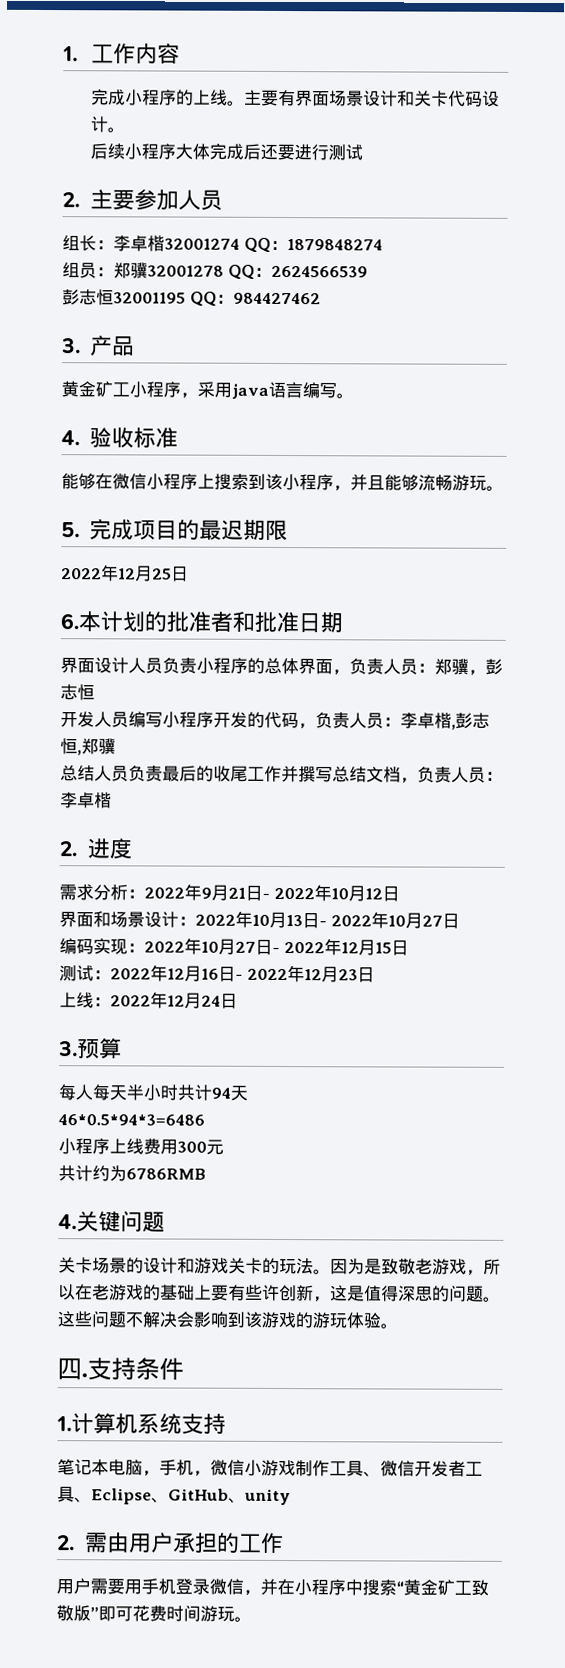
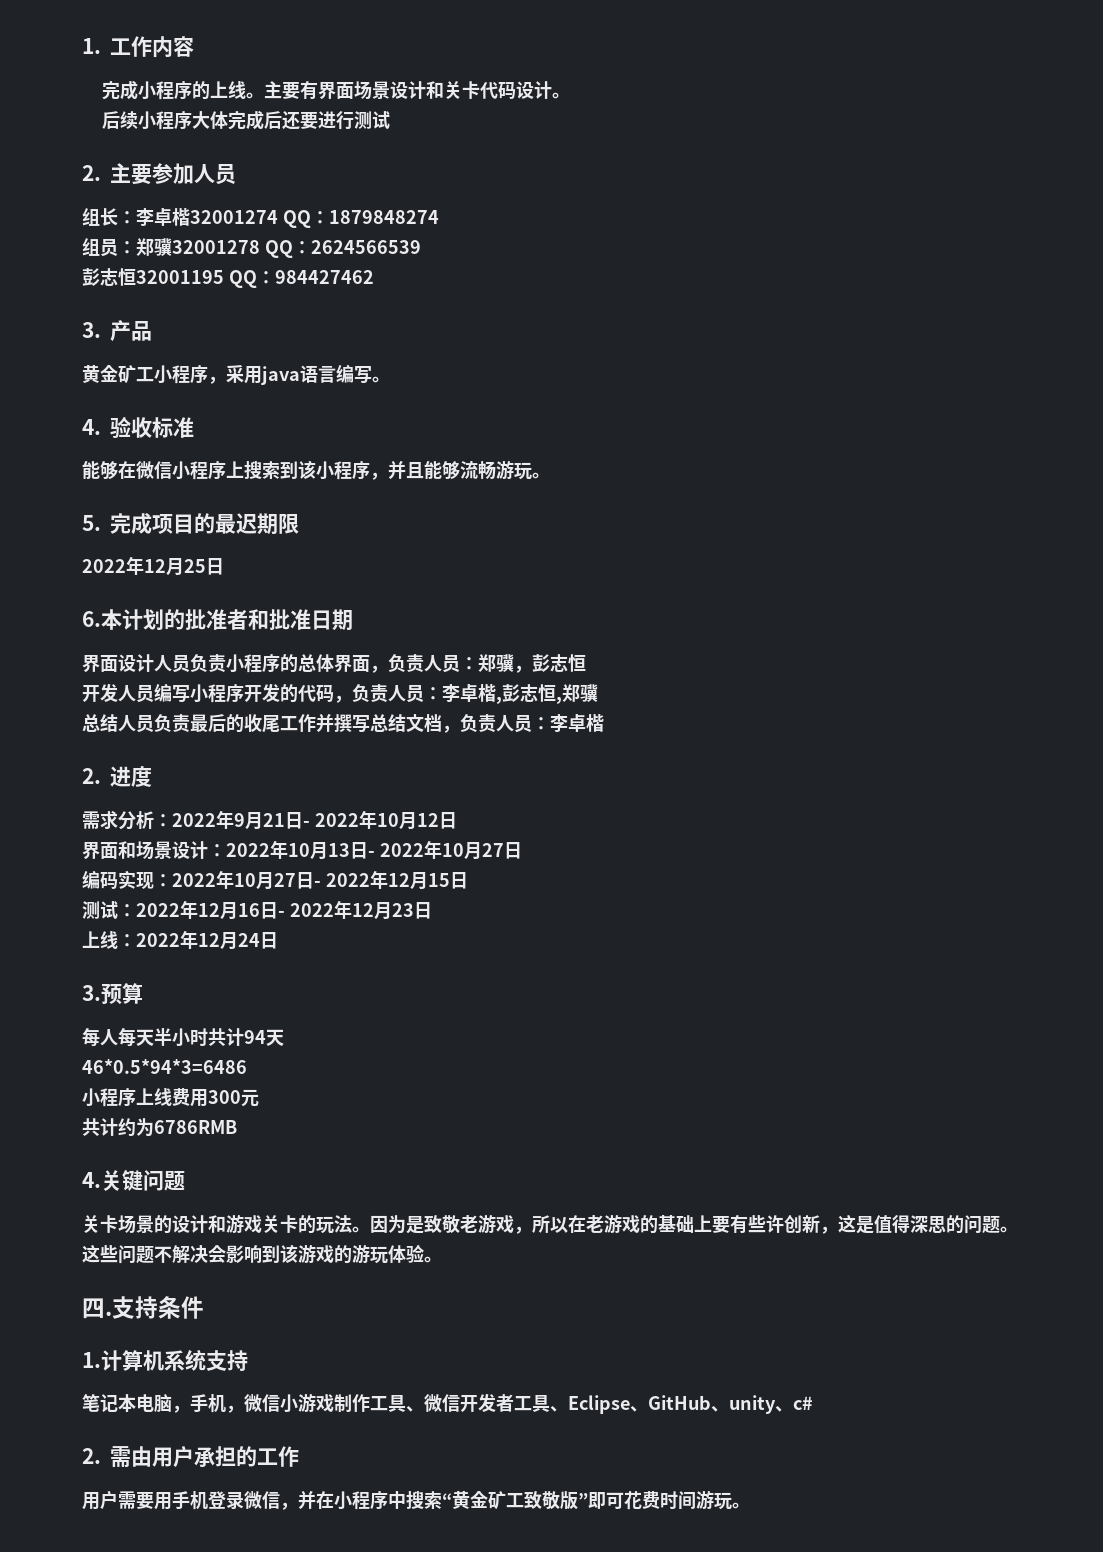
(291, 1497) none -> [775,1396,813,1412] 、c#

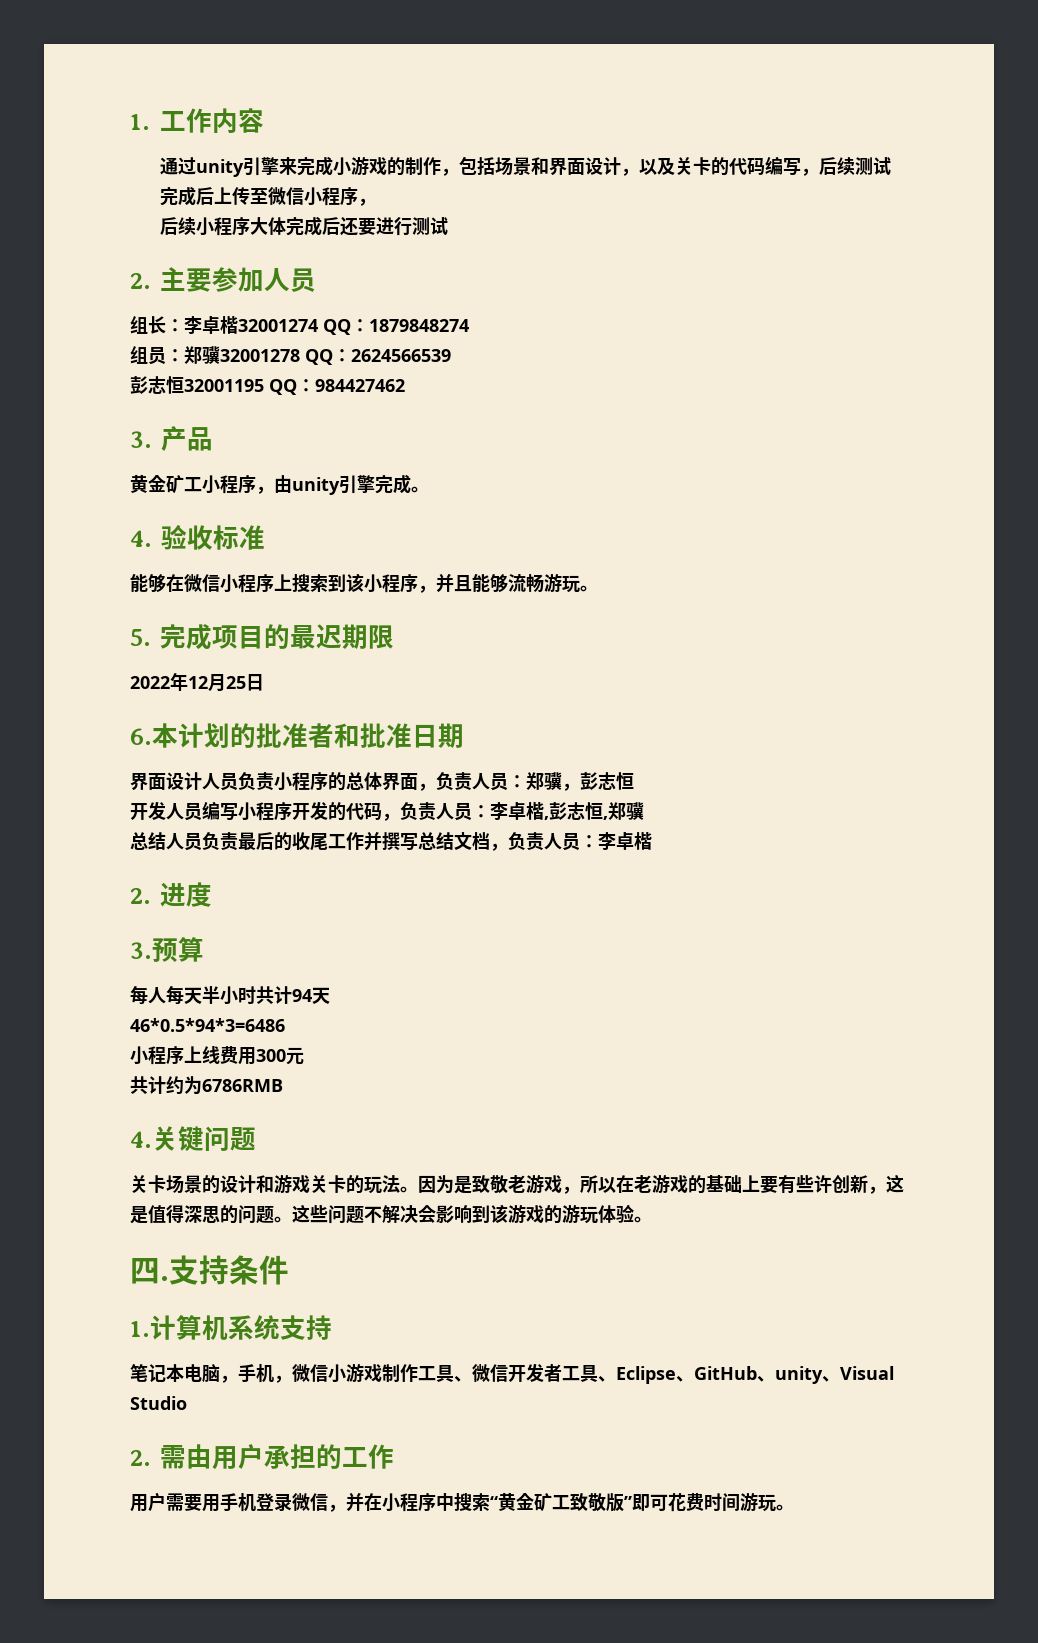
[101,80,570,100] 完成小程序的上线。主要有界面场景设计和关卡代码设计。 -> [160,156,892,177] [160,186,377,206] 通过unity引擎来完成小游戏的制作，包括场景和界面设计，以及关卡的代码编写，后续测试完成后上传至微信小程序，
[226,364,372,385] 采用java语言编写 -> [274,474,411,495] 由unity引擎完成
[82,810,457,830] [82,840,522,860] [82,870,468,890] [82,900,432,920] [82,930,278,950] // 需求分析：2022年9月21日- 2022年10月12日 // 界面和场景设计：2022年10月13日- 2022年10月27日 // 编码实现：2022年10月27日- 2022年12月15日 // 测试：2022年12月16日- 2022年12月23日 // 上线：2022年12月24日 -> (213, 894) none
[793,1396,813,1410] c# -> [840,1366,894,1380] [130,1396,187,1410] Visual Studio

